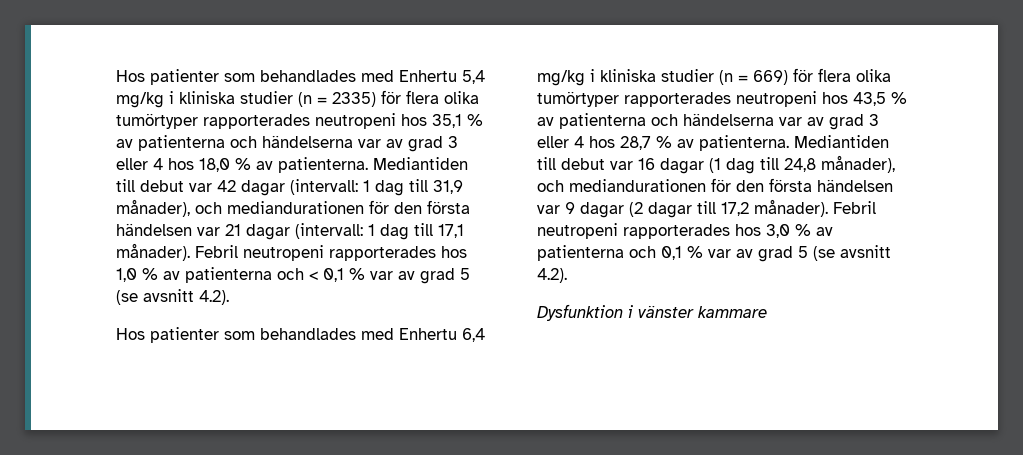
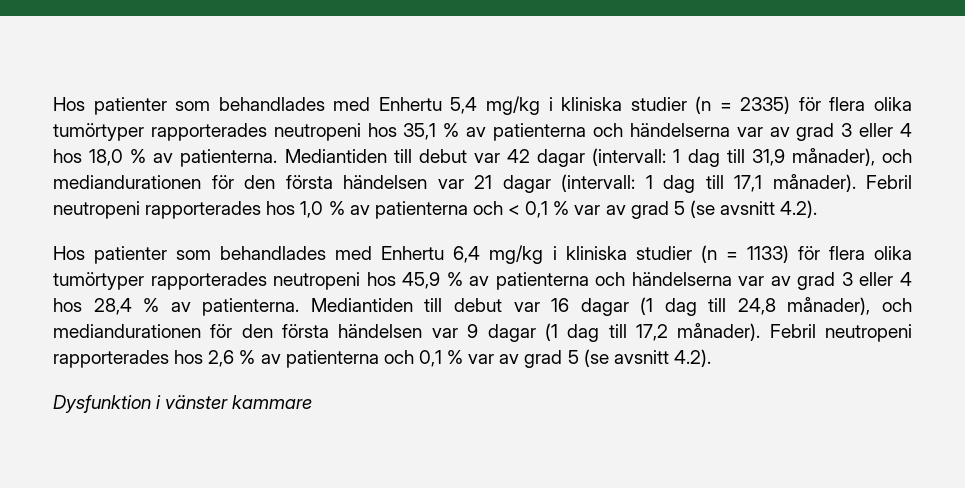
[753,68,891,85] [537,91,886,107] 669) för flera olika tumörtyper rapporterades neutropeni hos 43,5 -> [746,245,912,263] [53,272,441,290] 1133) för flera olika tumörtyper rapporterades neutropeni hos 45,9
[620,136,651,150] 28,7 -> [93,298,132,315] 28,4
[629,202,692,218] (2 dagar -> [544,323,600,342] (1 dag
[766,224,790,238] 3,0 -> [208,350,235,367] 2,6

